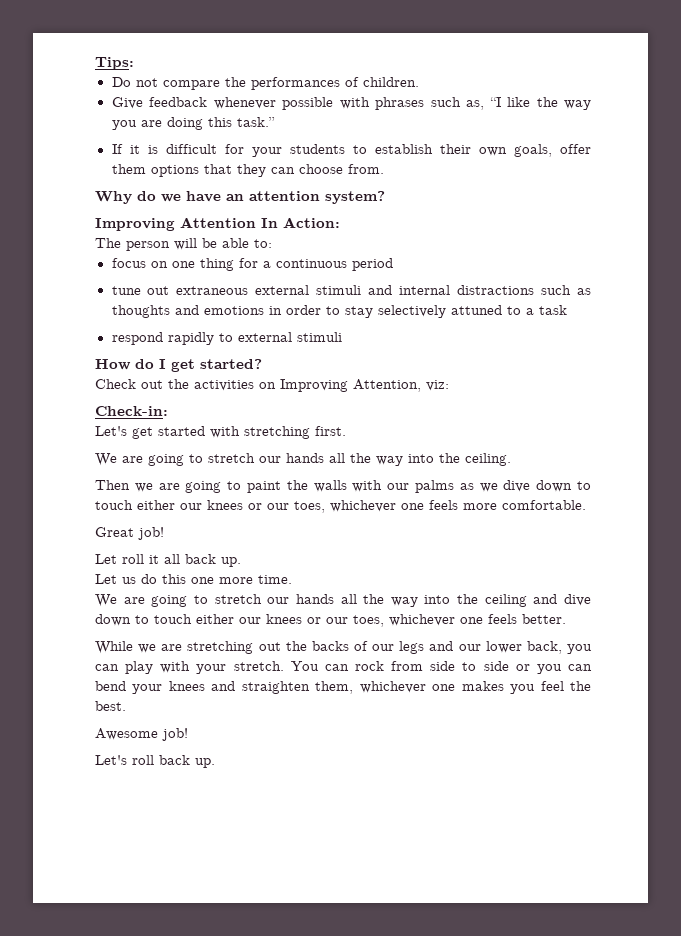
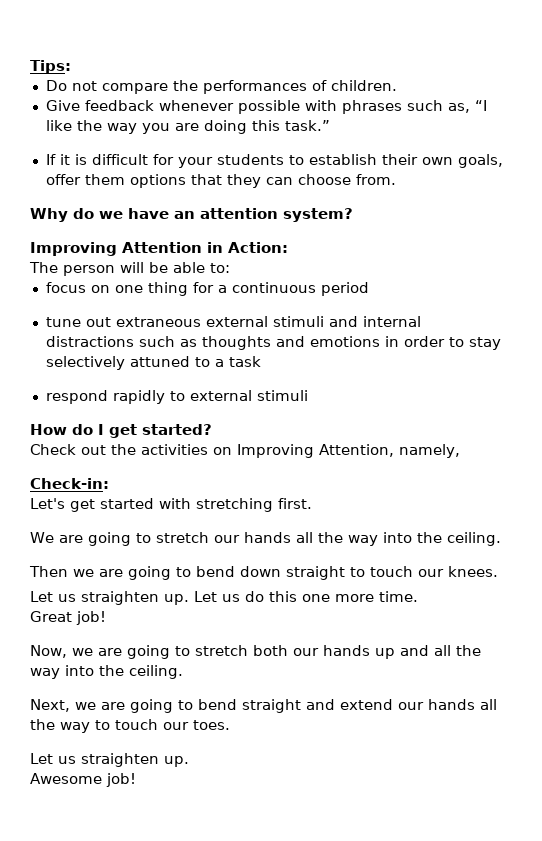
[261,218,278,228] In -> [207,242,223,253] in
[426,380,449,391] viz: -> [399,444,460,458] namely,
[247,480,592,493] [95,500,586,513] [95,527,164,540] [95,554,241,567] paint the walls with our palms as we dive down to touch either our knees or our toes, whichever one feels more comfortable. // Great job! // Let roll it all back up. // -> [196,566,498,580] [30,591,189,605] bend down straight to touch our knees. // Let us straighten up.
[95,594,592,607] [95,614,566,627] [95,641,593,654] [95,661,593,674] [95,681,591,694] [95,701,126,711] [95,728,188,741] [95,755,215,768] We are going to stretch our hands all the way into the ceiling and dive down to touch either our knees or our toes, whichever one feels better. // While we are stretching out the backs of our legs and our lower back, you can play with your stretch. You can rock from side to side or you can bend your knees and straighten them, whichever one makes you feel the best. // Awesome job! // Let's roll back up. -> [30,611,106,625] [30,645,481,659] [30,665,183,679] [30,699,497,713] [30,719,230,733] [30,753,189,767] [30,773,136,787] Great job! // Now, we are going to stretch both our hands up and all the way into the ceiling. // Next, we are going to bend straight and extend our hands all the way to touch our toes. // Let us straighten up. // Awesome job!

